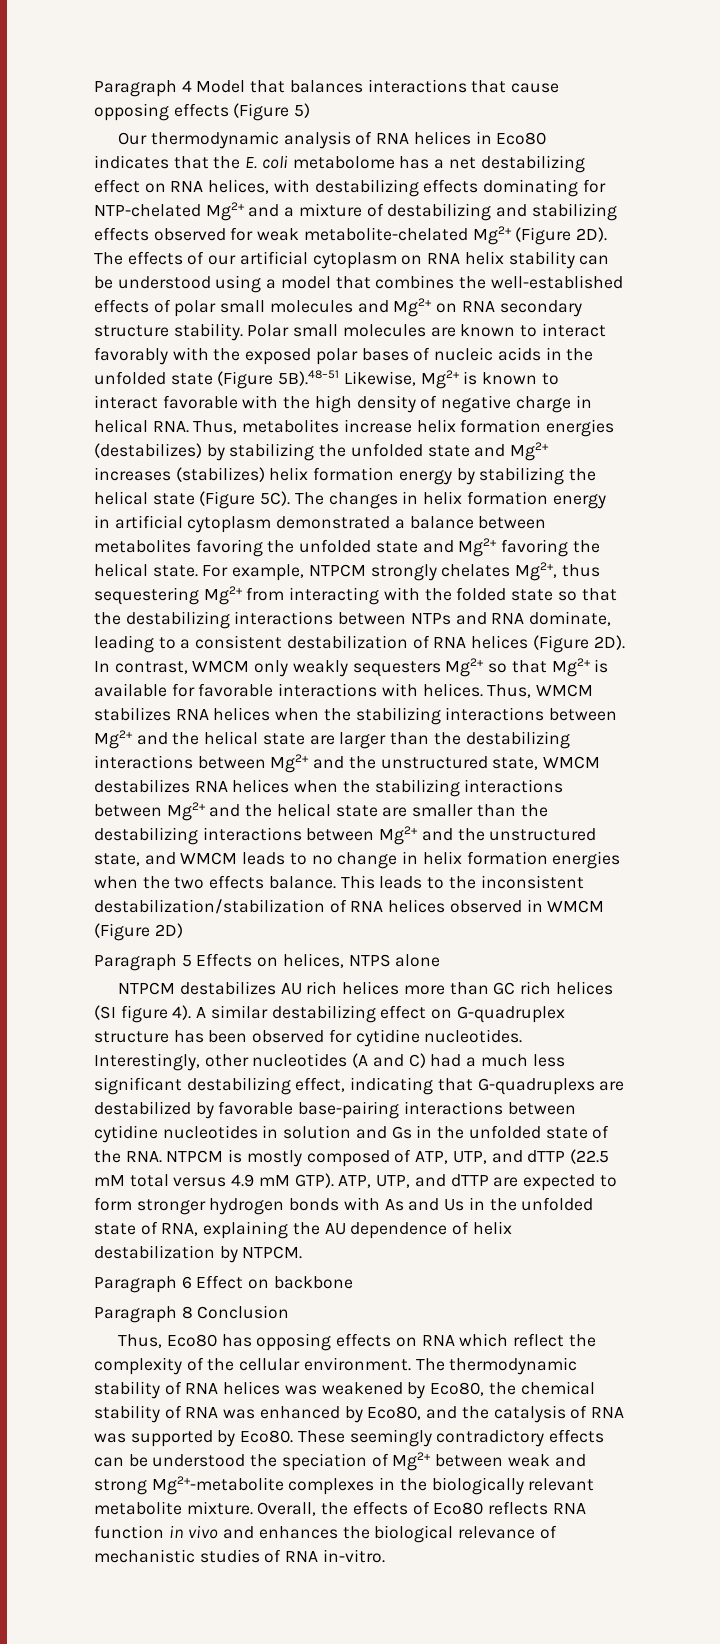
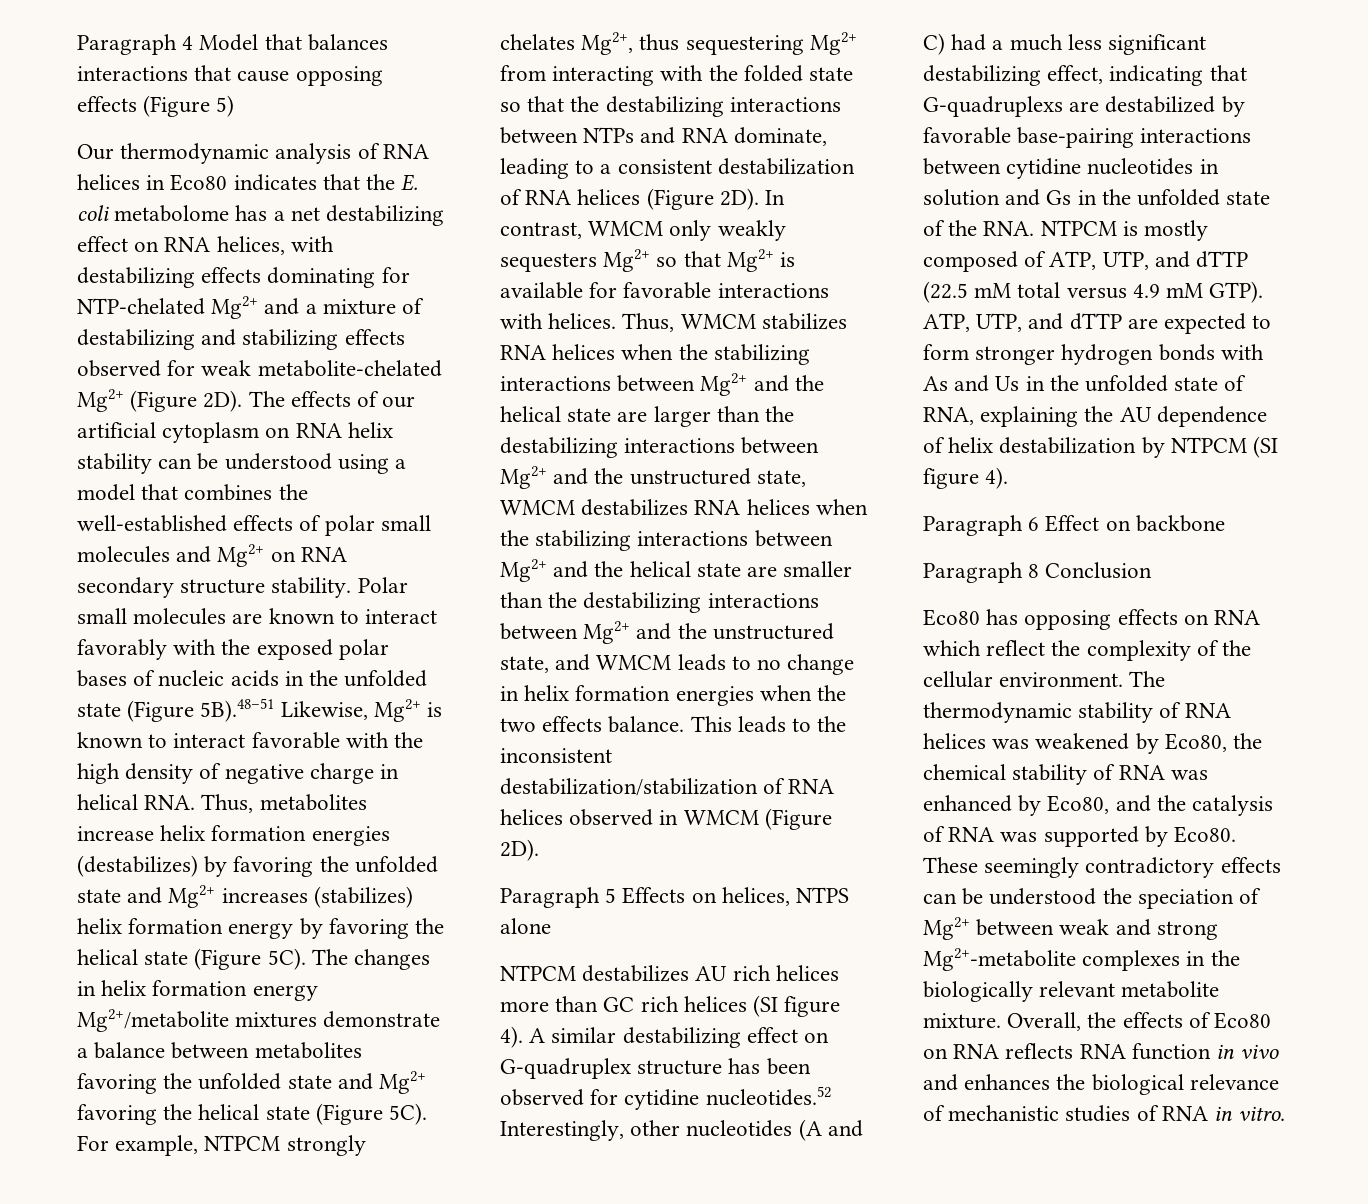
[229,443,315,461] stabilizing -> [233,856,314,877] favoring
[479,467,565,485] stabilizing -> [328,918,409,939] favoring
[94,515,391,533] in artificial cytoplasm demonstrated -> [77,1009,441,1032] Mg2+/metabolite mixtures demonstrate
[152,565,198,577] state. -> [265,1103,428,1125] state (Figure 5C).
[154,923,183,938] 2D) -> [500,839,539,861] 2D).
[424,1029,523,1043] nucleotides. -> [705,1086,831,1106] nucleotides.52
[242,1246,303,1259] NTPCM. -> [1170,436,1279,458] [923,467,1009,489] NTPCM (SI figure 4).
[118,1334,163,1348] Thus, -> (1153, 570) none
(484, 1508) none -> [923,1044,1000,1059] on RNA
[322,1549,385,1563] in-vitro. -> [1214,1106,1286,1121] in vitro.

